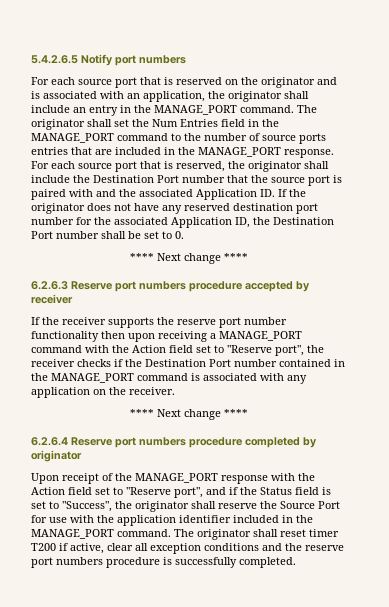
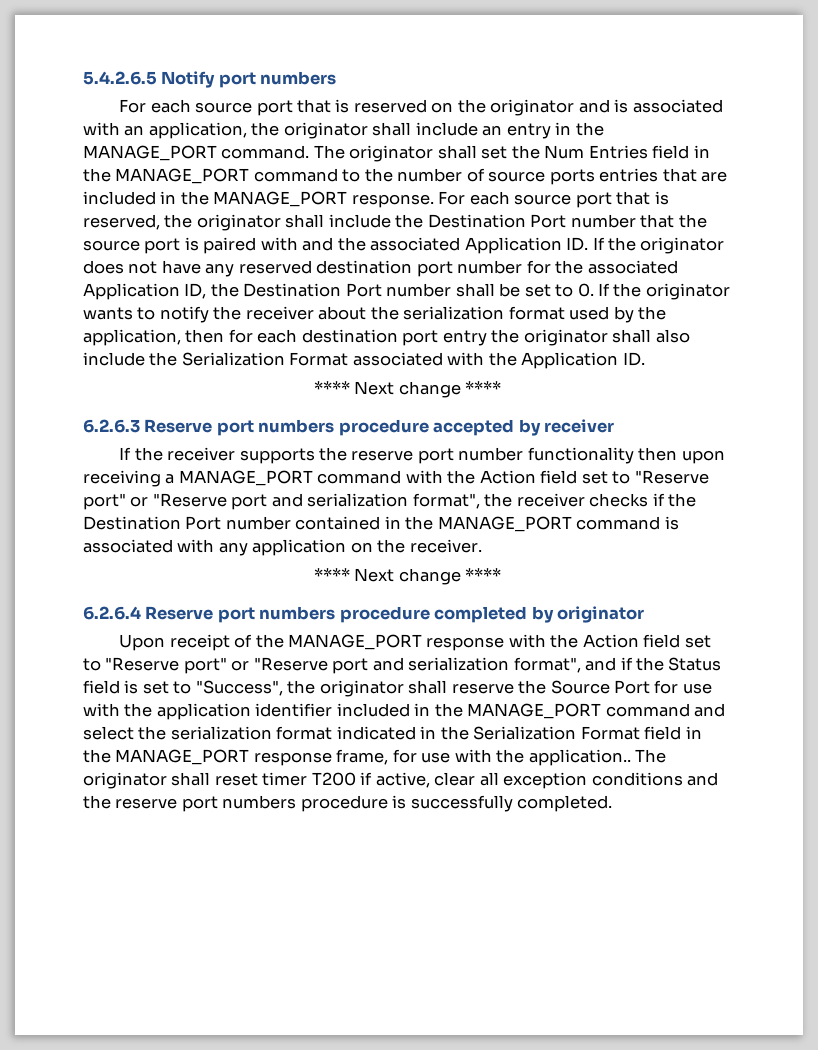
(184, 235) none -> [598,283,730,300] [83,306,667,323] [83,329,690,346] [83,352,645,369] If the originator wants to notify the receiver about the serialization format used by the application, then for each destination port entry the originator shall also include the Serialization Format associated with the Application ID.
[275,345,304,356] port", -> [83,493,480,510] port" or "Reserve port and serialization format",
[174,487,203,498] port", -> [183,657,581,674] port" or "Reserve port and serialization format",
[117,529,171,537] command. -> [605,703,726,717] [83,726,702,740] [83,749,631,766] command and select the serialization format indicated in the Serialization Format field in the MANAGE_PORT response frame, for use with the application..

